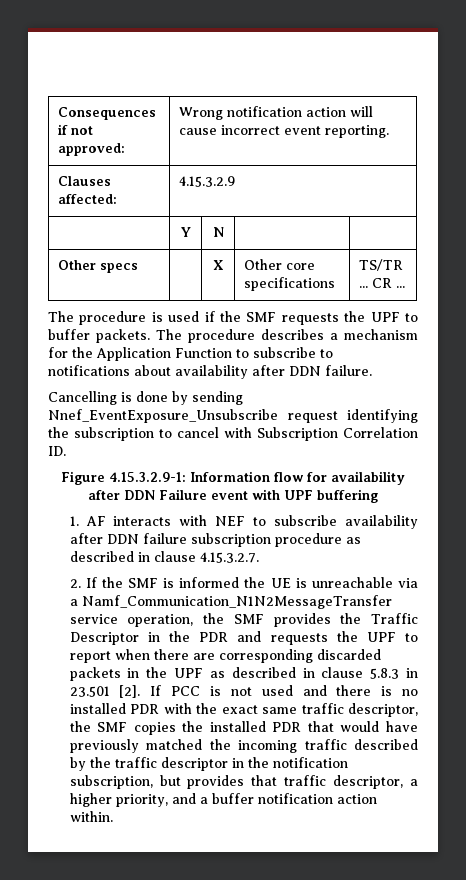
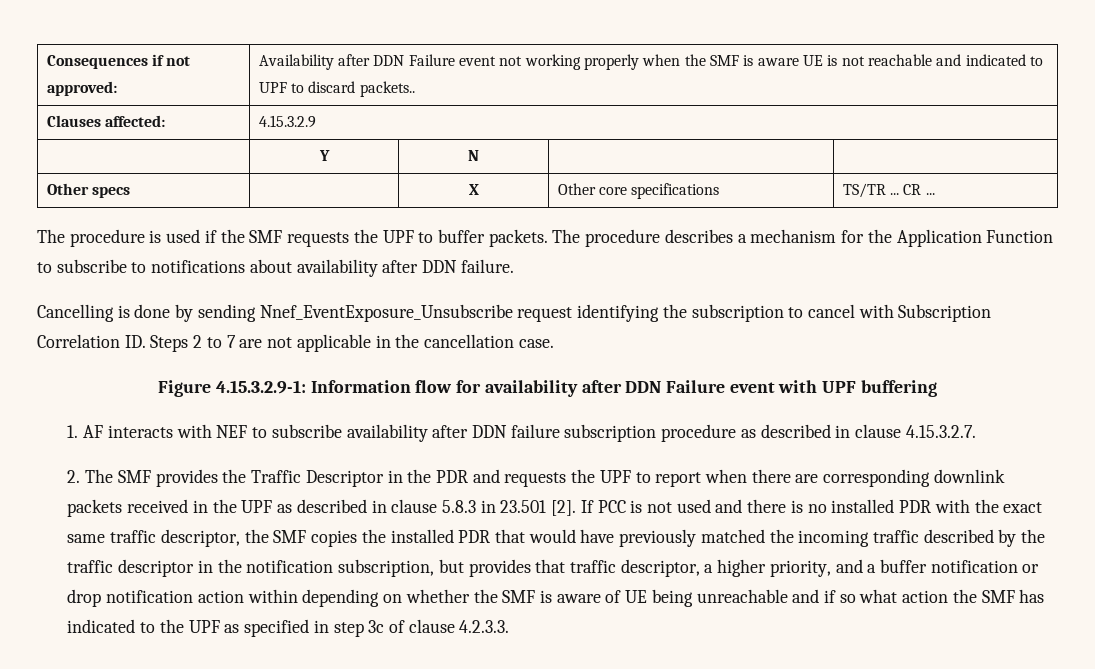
[179,106,374,120] [179,125,390,138] Wrong notification action will cause incorrect event reporting. -> [258,54,1043,70] [258,81,415,97] Availability after DDN Failure event not working properly when the SMF is aware UE is not reachable and indicated to UPF to discard packets..
(66, 451) none -> [150,334,554,352] Steps 2 to 7 are not applicable in the cancellation case.
[85,577,418,588] [69,595,392,609] [69,613,225,627] If the SMF is informed the UE is unreachable via a Namf_Communication_N1N2MessageTransfer service operation, the -> [85,469,114,483] The
[316,649,381,660] [69,667,121,681] discarded packets -> [933,469,1005,483] [67,499,189,517] downlink packets received
[336,794,377,804] [69,811,113,822] action within. -> [1022,564,1040,573] [67,589,1045,607] [67,619,510,637] or drop notification action within depending on whether the SMF is aware of UE being unreachable and if so what action the SMF has indicated to the UPF as specified in step 3c of clause 4.2.3.3.

